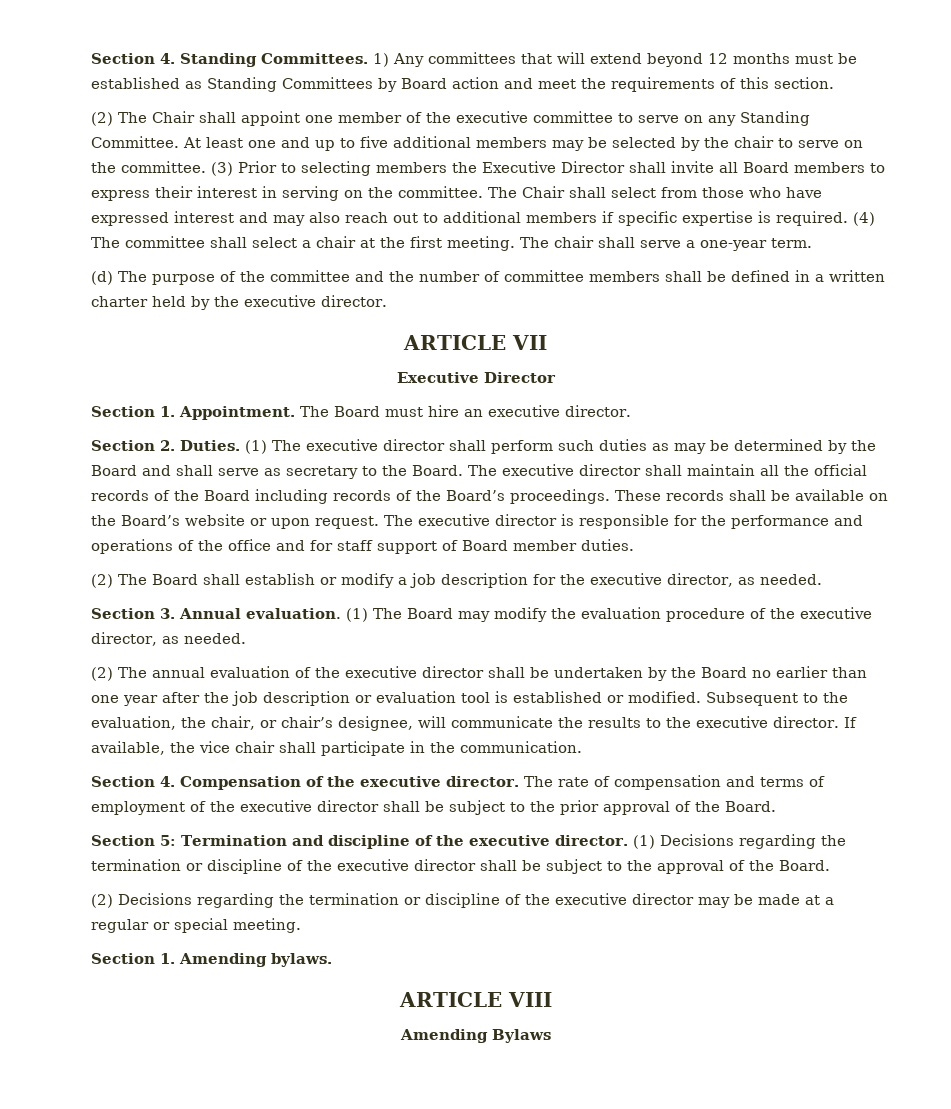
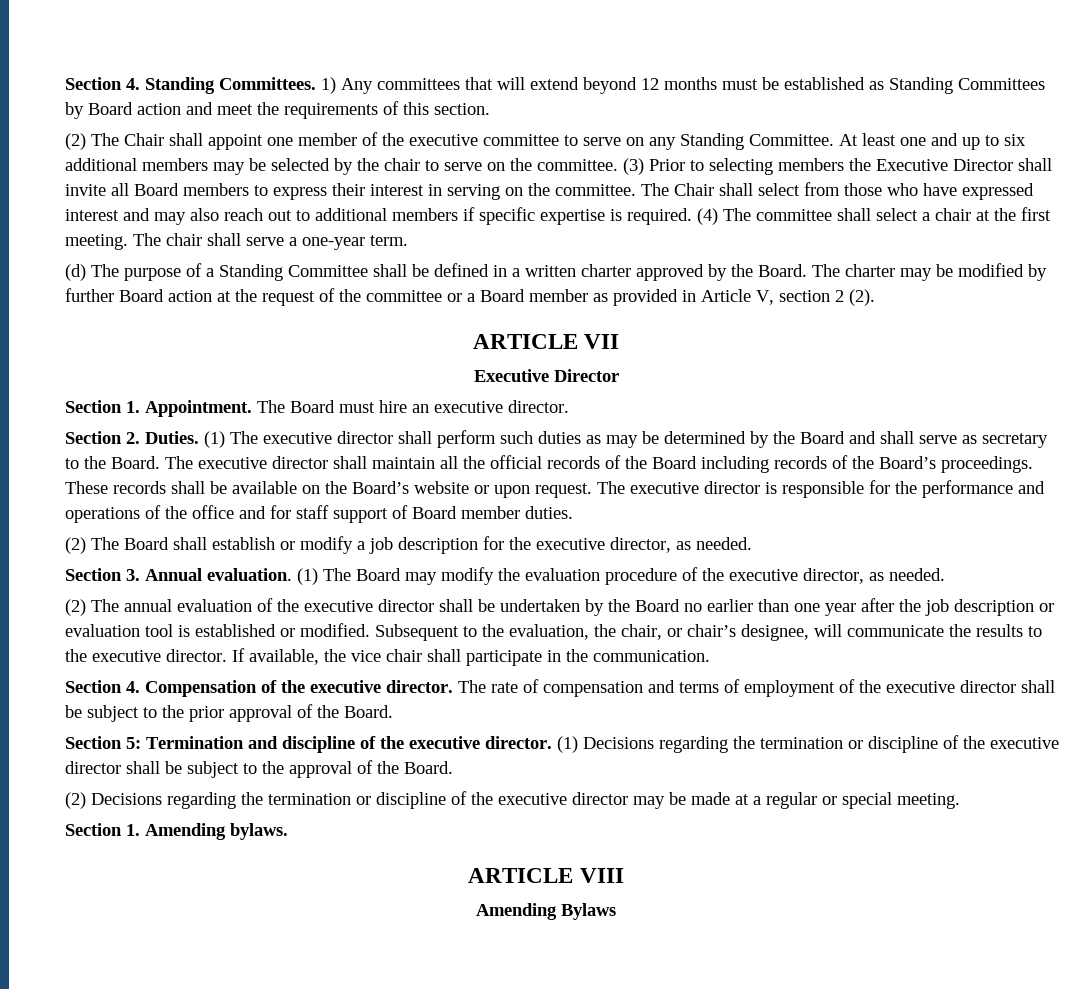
[359,136,388,148] five -> [1003,134,1026,146] six
[239,270,660,282] the committee and the number of committee members -> [205,264,368,281] a Standing Committee
[151,295,387,310] held by the executive director. -> [635,263,1047,281] [64,288,875,306] approved by the Board. The charter may be modified by further Board action at the request of the committee or a Board member as provided in Article V, section 2 (2).

